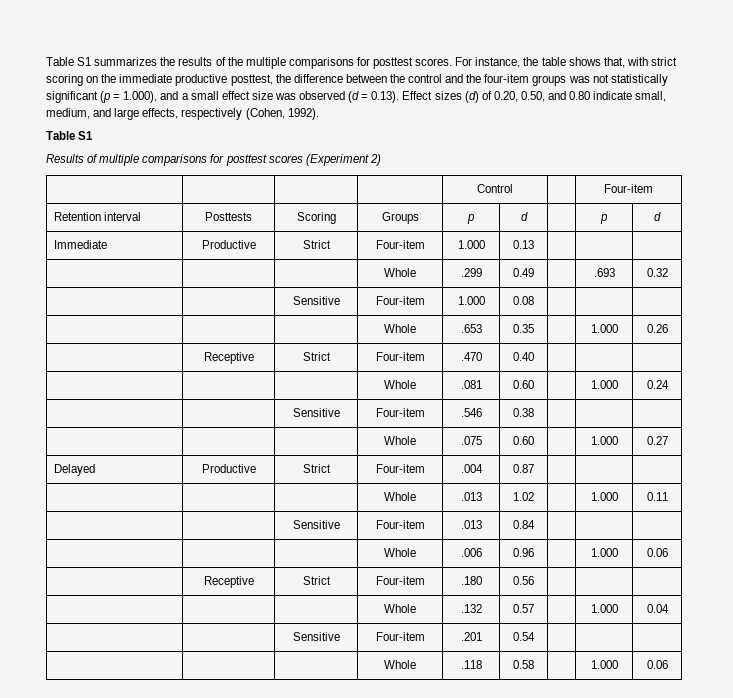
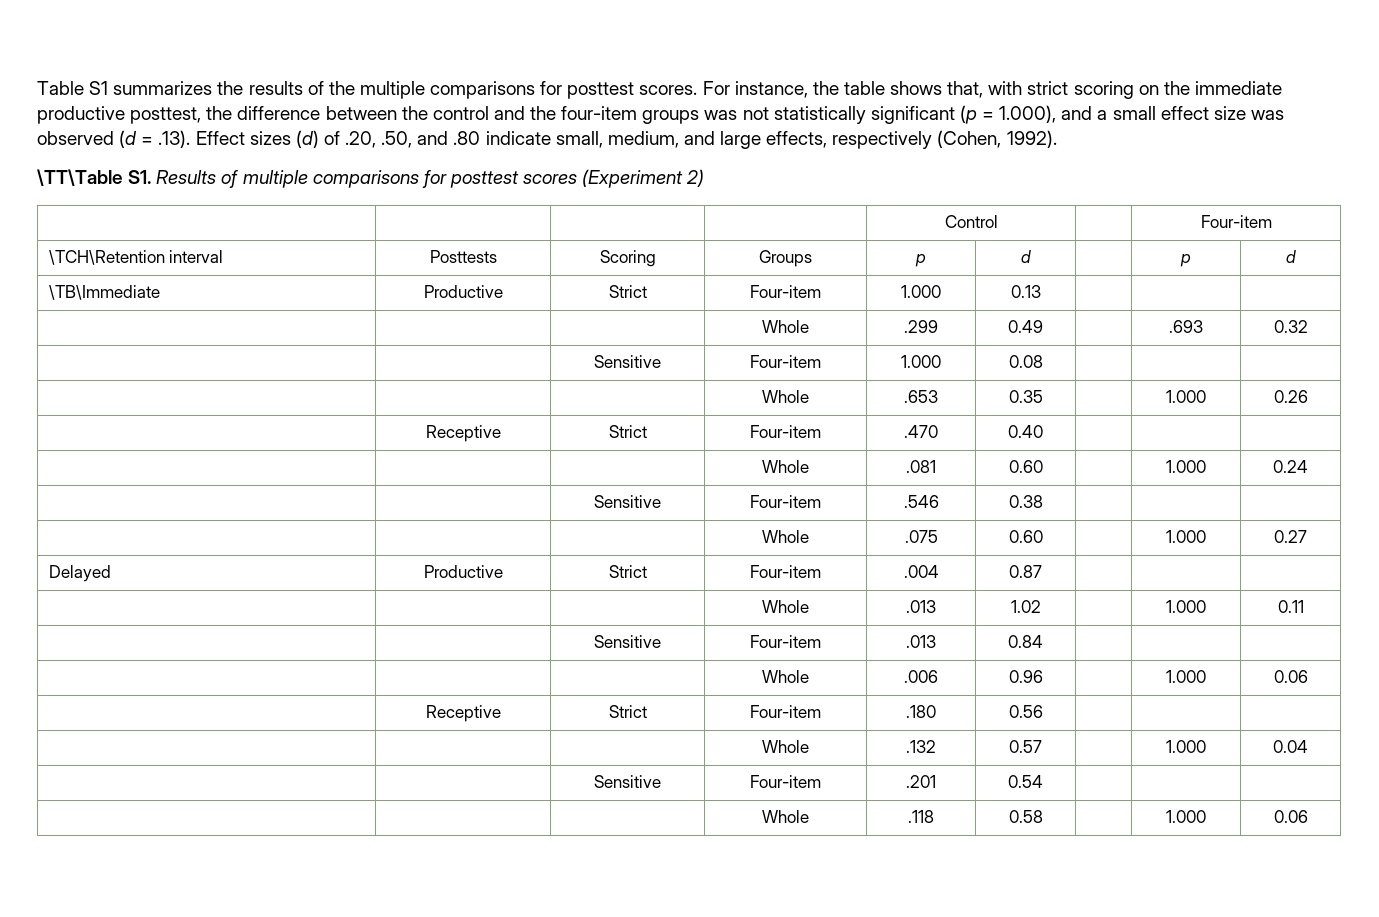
[371,91,400,103] 0.13). -> [158,130,191,148] .13).
[493,91,591,102] 0.20, 0.50, and 0.80 -> [345,131,481,148] .20, .50, and .80
[46,131,94,140] Table S1 // -> [37,169,152,186] \TT\Table S1.
[53,212,101,221] Retention -> [48,250,165,265] \TCH\Retention
[53,240,107,249] Immediate -> [48,285,160,300] \TB\Immediate

